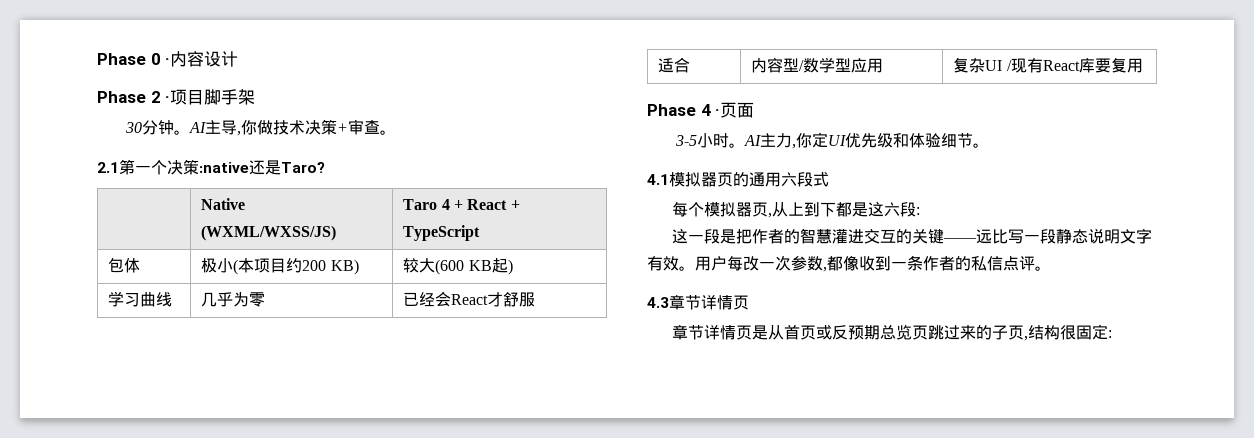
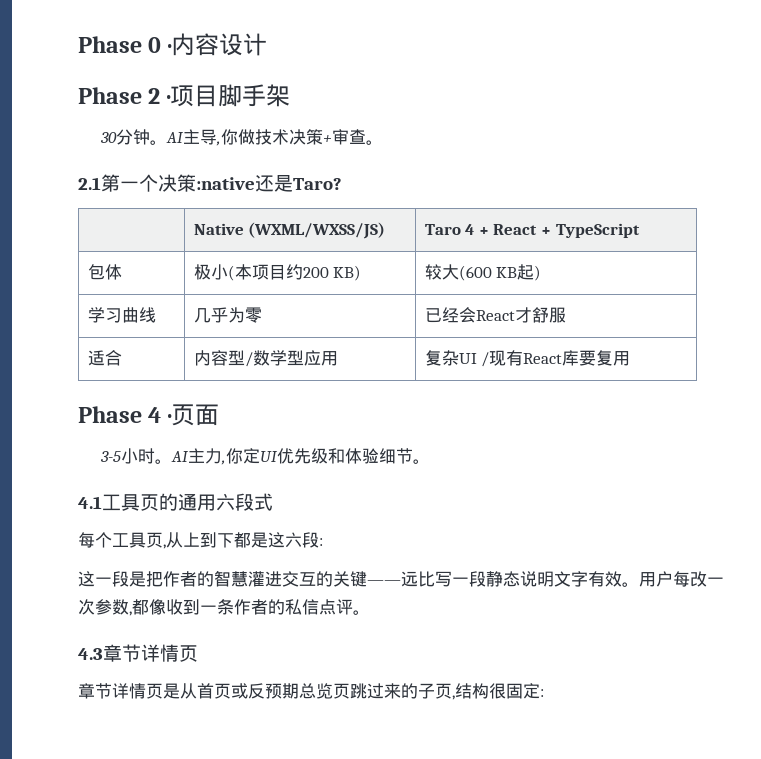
[669,172,717,187] 模拟器 -> [102,494,140,511] 工具
[704,202,753,217] 模拟器 -> [112,532,146,548] 工具

